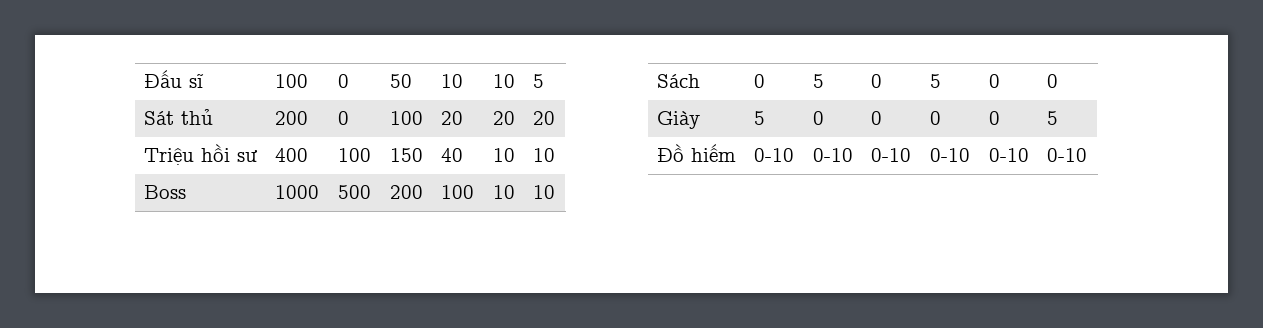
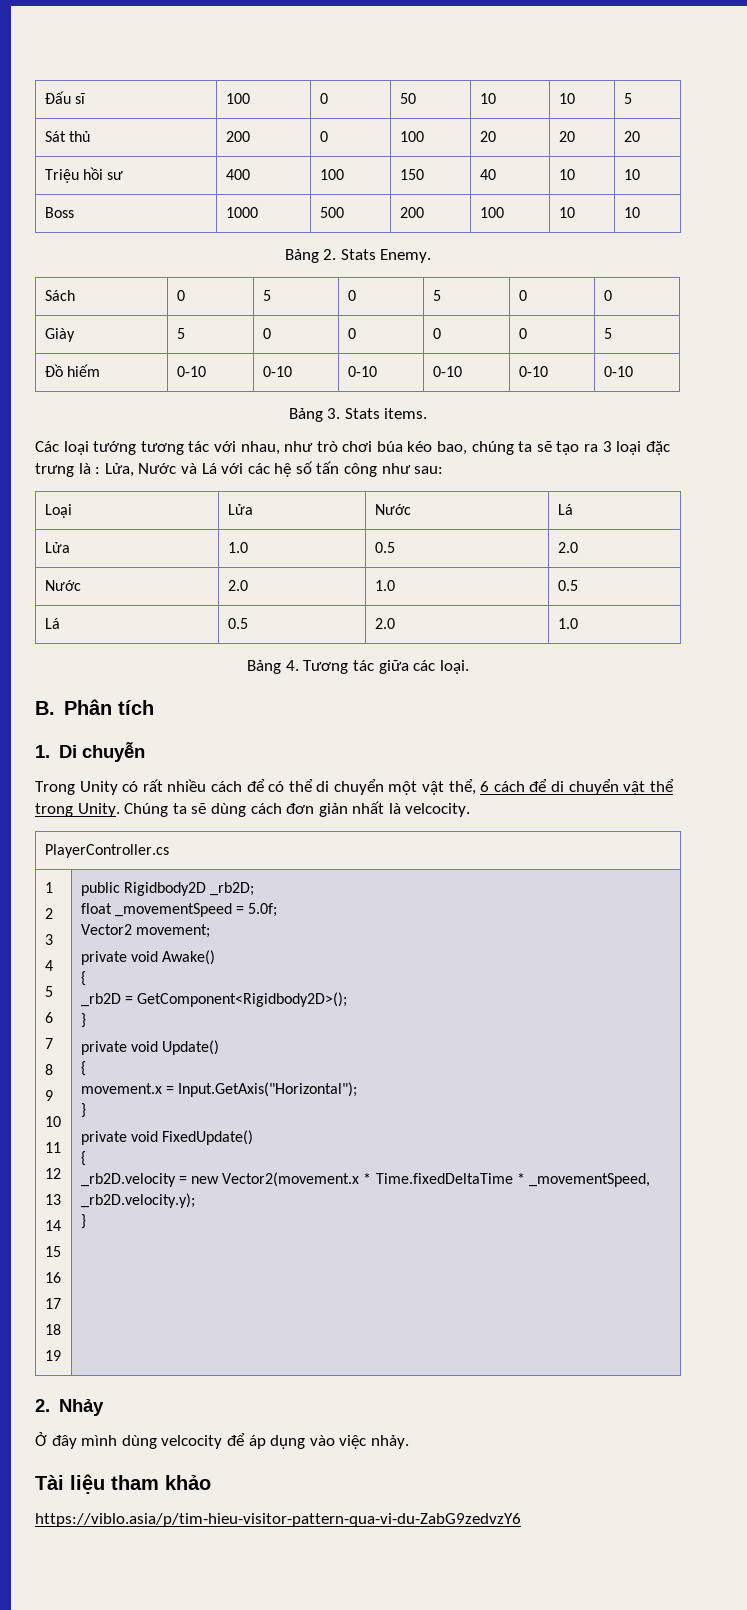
(555, 192) none -> [284,249,432,263] // Bảng 2. Stats Enemy.
(1087, 155) none -> [288,408,428,422] [35,441,670,455] [35,461,444,477] [44,504,72,518] [227,504,253,515] [374,504,411,515] [557,504,573,515] [44,542,70,553] [227,542,248,553] [374,542,395,553] [557,542,578,553] [44,580,81,591] [227,580,248,591] [374,580,395,591] [557,580,578,591] [44,618,60,629] [227,618,248,629] [374,618,395,629] [557,618,578,629] [247,660,469,674] [35,699,154,715] [35,742,145,762] [35,779,674,795] [35,801,471,817] [44,844,169,858] [44,882,53,893] [44,908,53,919] [44,934,53,945] [44,960,53,971] [44,986,53,997] [44,1012,53,1023] [44,1038,53,1049] [44,1064,53,1075] [44,1090,53,1101] [44,1116,61,1127] [44,1142,61,1153] [44,1168,61,1179] [44,1194,61,1205] [44,1220,61,1231] [44,1246,61,1257] [44,1272,61,1283] [44,1298,61,1309] [44,1324,61,1335] [44,1350,61,1361] [80,882,254,896] [80,903,278,917] [80,924,210,938] [80,950,215,965] [80,971,86,986] [80,992,347,1007] [80,1013,86,1028] [80,1040,219,1055] [80,1061,86,1076] [80,1082,357,1097] [80,1103,86,1118] [80,1130,253,1145] [80,1151,86,1166] [80,1172,650,1187] [80,1193,195,1208] [80,1214,86,1229] [35,1399,104,1416] [35,1432,409,1449] [35,1474,211,1494] [35,1513,521,1527] // Bảng 3. Stats items. // Các loại tướng tương tác với nhau, như trò chơi búa kéo bao, chúng ta sẽ tạo ra 3 loại đặc trưng là : Lửa, Nước và Lá với các hệ số tấn công như sau: // Loại | Lửa | Nước | Lá // Lửa | 1.0 | 0.5 | 2.0 // Nước | 2.0 | 1.0 | 0.5 // Lá | 0.5 | 2.0 | 1.0 // Bảng 4. Tương tác giữa các loại. // B. Phân tích // 1. Di chuyễn // Trong Unity có rất nhiều cách để có thể di chuyển một vật thể, 6 cách để di chuyển vật thể trong Unity. Chúng ta sẽ dùng cách đơn giản nhất là velcocity. // PlayerController.cs // 1 // 2 // 3 // 4 // 5 // 6 // 7 // 8 // 9 // 10 // 11 // 12 // 13 // 14 // 15 // 16 // 17 // 18 // 19 | public Rigidbody2D _rb2D; // float _movementSpeed = 5.0f; // Vector2 movement; // private void Awake() // { // _rb2D = GetComponent<Rigidbody2D>(); // } // private void Update() // { // movement.x = Input.GetAxis("Horizontal"); // } // private void FixedUpdate() // { // _rb2D.velocity = new Vector2(movement.x * Time.fixedDeltaTime * _movementSpeed, _rb2D.velocity.y); // } // 2. Nhảy // Ở đây mình dùng velcocity để áp dụng vào việc nhảy. // Tài liệu tham khảo // https://viblo.asia/p/tim-hieu-visitor-pattern-qua-vi-du-ZabG9zedvzY6

